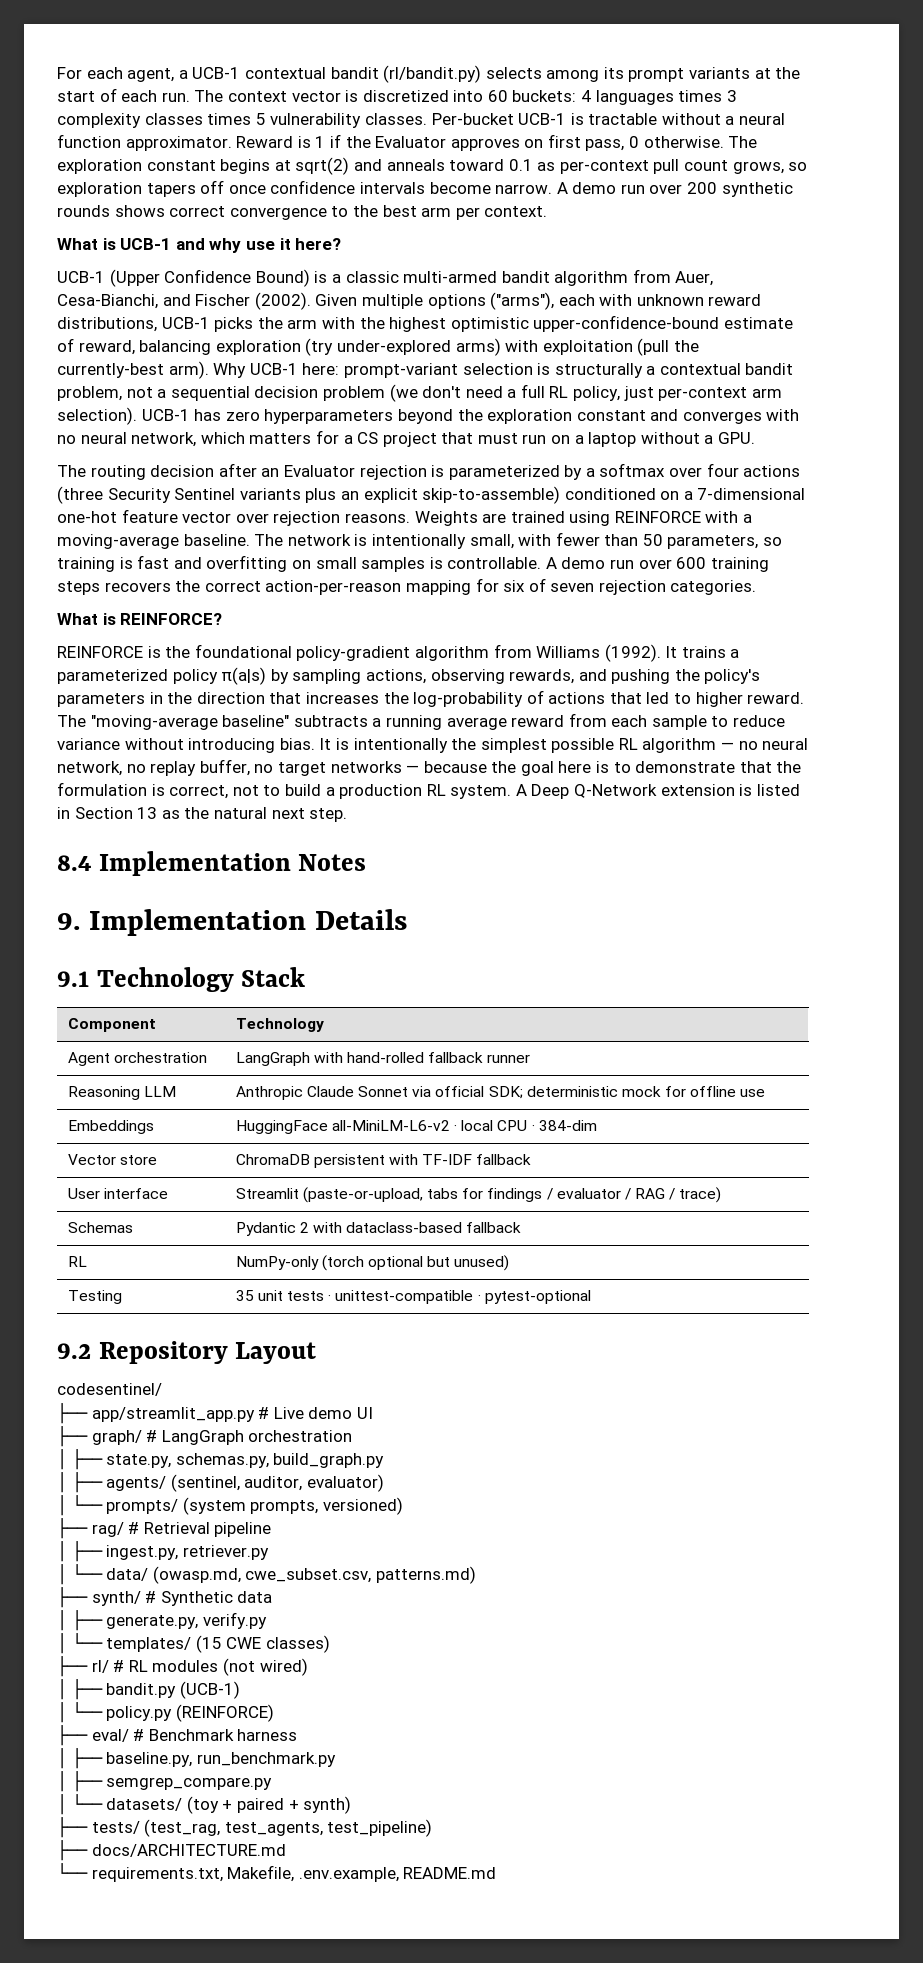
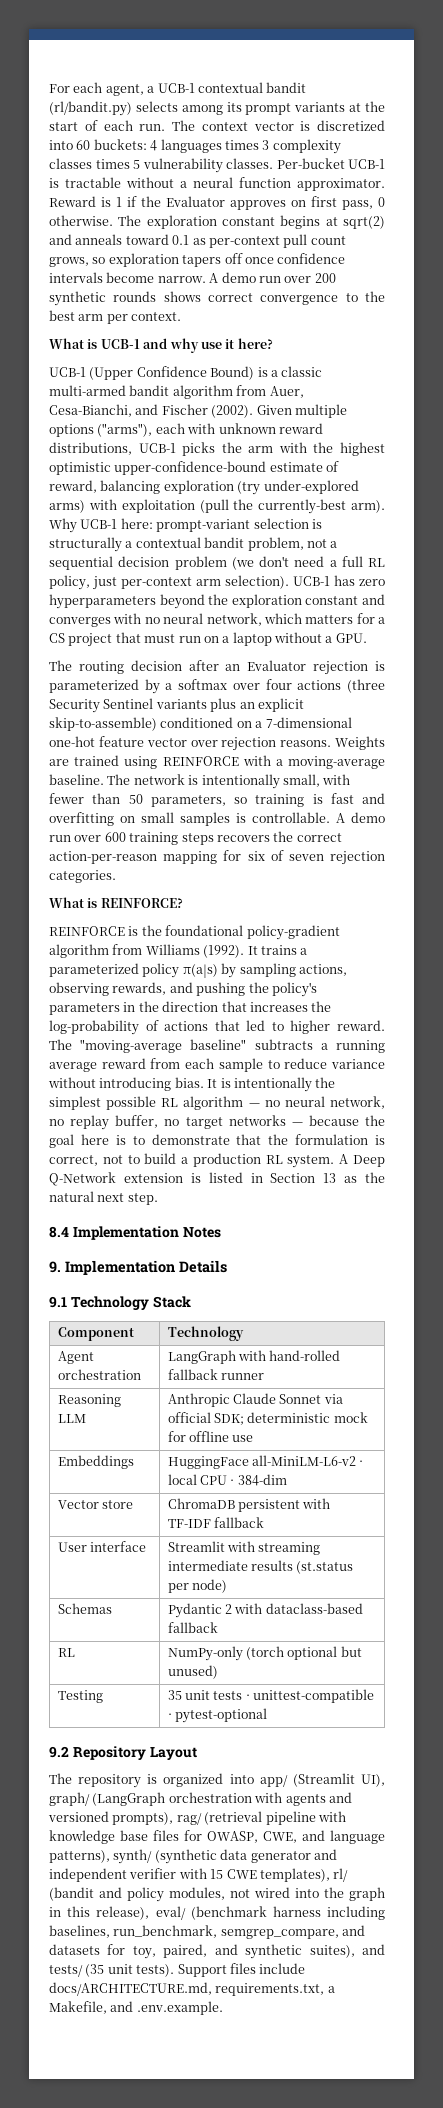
[302,1187,722,1203] (paste-or-upload, tabs for findings / evaluator / RAG / trace) -> [226,1541,321,1555] [167,1560,354,1574] [167,1579,227,1593] with streaming intermediate results (st.status per node)
[57,1383,162,1396] [57,1403,373,1424] [57,1426,353,1447] [57,1449,385,1470] [57,1472,384,1493] [57,1495,403,1516] [57,1518,272,1539] [57,1541,269,1562] [57,1564,476,1585] [57,1587,273,1608] [57,1610,267,1631] [57,1633,330,1654] [57,1656,308,1677] [57,1679,240,1700] [57,1702,274,1723] [57,1725,298,1746] [57,1748,336,1769] [57,1771,273,1792] [57,1794,352,1815] [57,1817,433,1838] [57,1840,286,1861] [57,1863,497,1882] codesentinel/ // ├── app/streamlit_app.py # Live demo UI // ├── graph/ # LangGraph orchestration // │ ├── state.py, schemas.py, build_graph.py // │ ├── agents/ (sentinel, auditor, evaluator) // │ └── prompts/ (system prompts, versioned) // ├── rag/ # Retrieval pipeline // │ ├── ingest.py, retriever.py // │ └── data/ (owasp.md, cwe_subset.csv, patterns.md) // ├── synth/ # Synthetic data // │ ├── generate.py, verify.py // │ └── templates/ (15 CWE classes) // ├── rl/ # RL modules (not wired) // │ ├── bandit.py (UCB-1) // │ └── policy.py (REINFORCE) // ├── eval/ # Benchmark harness // │ ├── baseline.py, run_benchmark.py // │ ├── semgrep_compare.py // │ └── datasets/ (toy + paired + synth) // ├── tests/ (test_rag, test_agents, test_pipeline) // ├── docs/ARCHITECTURE.md // └── requirements.txt, Makefile, .env.example, README.md -> [49,1773,385,1788] [49,1792,352,1806] [48,1811,346,1825] [49,1830,385,1844] [49,1849,337,1864] [49,1868,349,1882] [49,1887,385,1902] [49,1906,385,1920] [49,1925,366,1939] [49,1944,385,1959] [49,1963,306,1977] [49,1982,335,1996] [49,2001,223,2015] The repository is organized into app/ (Streamlit UI), graph/ (LangGraph orchestration with agents and versioned prompts), rag/ (retrieval pipeline with knowledge base files for OWASP, CWE, and language patterns), synth/ (synthetic data generator and independent verifier with 15 CWE templates), rl/ (bandit and policy modules, not wired into the graph in this release), eval/ (benchmark harness including baselines, run_benchmark, semgrep_compare, and datasets for toy, paired, and synthetic suites), and tests/ (35 unit tests). Support files include docs/ARCHITECTURE.md, requirements.txt, a Makefile, and .env.example.

